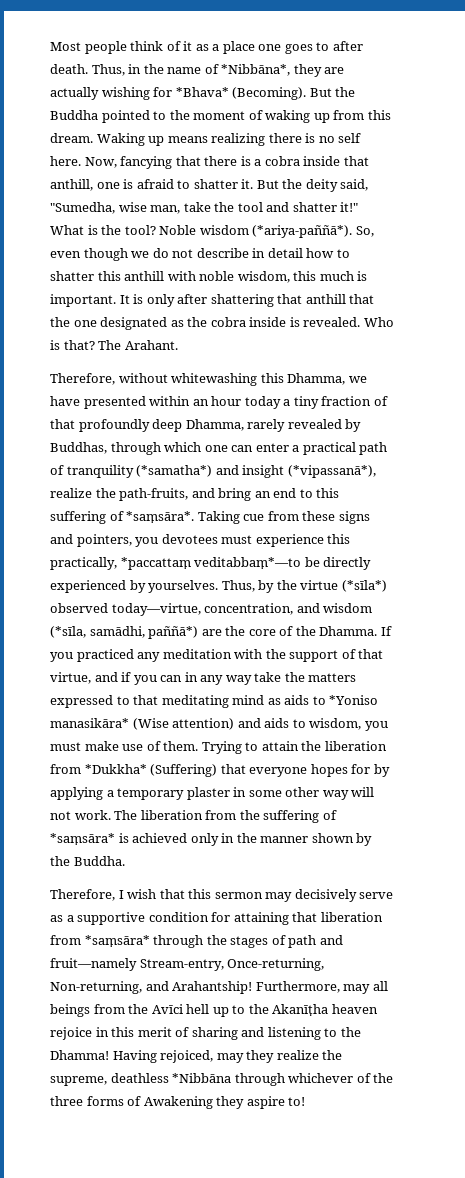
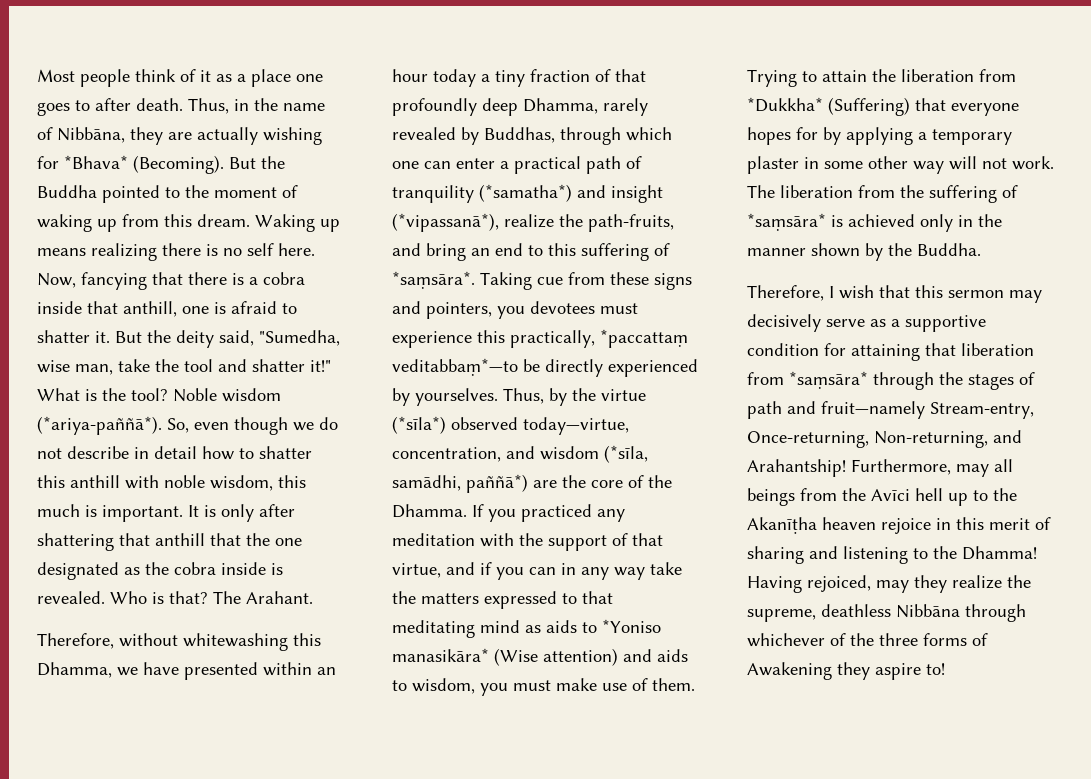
[221,64,291,76] *Nibbāna*, -> [57,127,125,143] Nibbāna,
[172,1073,232,1083] *Nibbāna -> [896,604,960,618] Nibbāna

